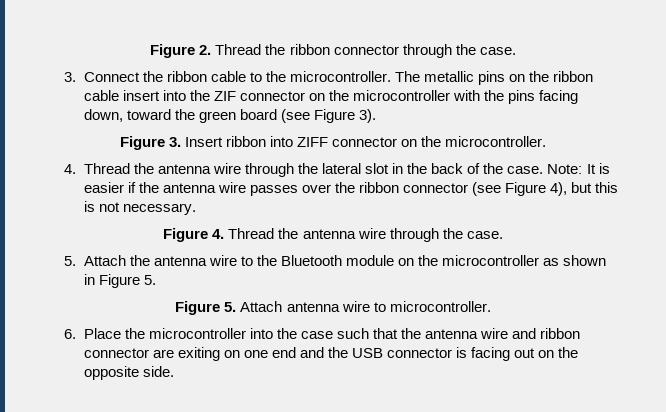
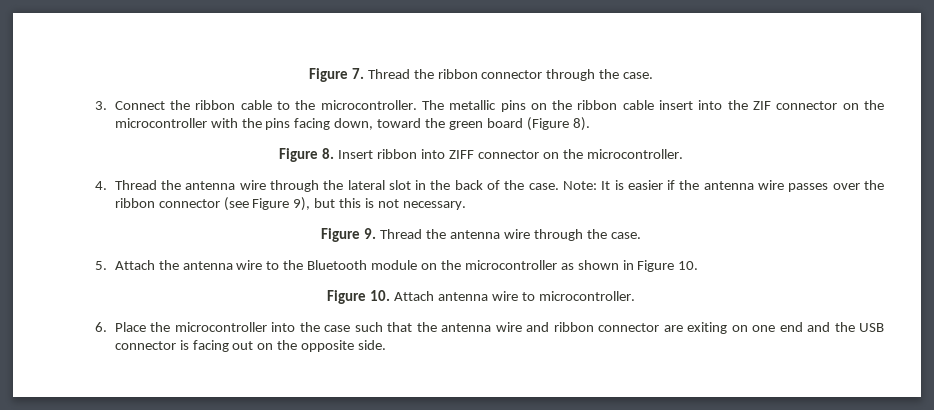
[150,44,212,58] Figure 2. -> [308,68,364,82] Figure 7.
[281,109,377,123] [119,136,181,150] (see Figure 3). // Figure 3. -> [526,117,590,131] [279,148,335,162] (Figure 8). // Figure 8.
[550,182,568,196] 4), -> [293,197,311,211] 9),
[212,229,225,239] 4. -> [364,228,377,239] 9.
[143,275,156,285] [175,301,237,315] 5. // Figure 5. -> [678,261,699,270] [327,290,391,304] 10. // Figure 10.

